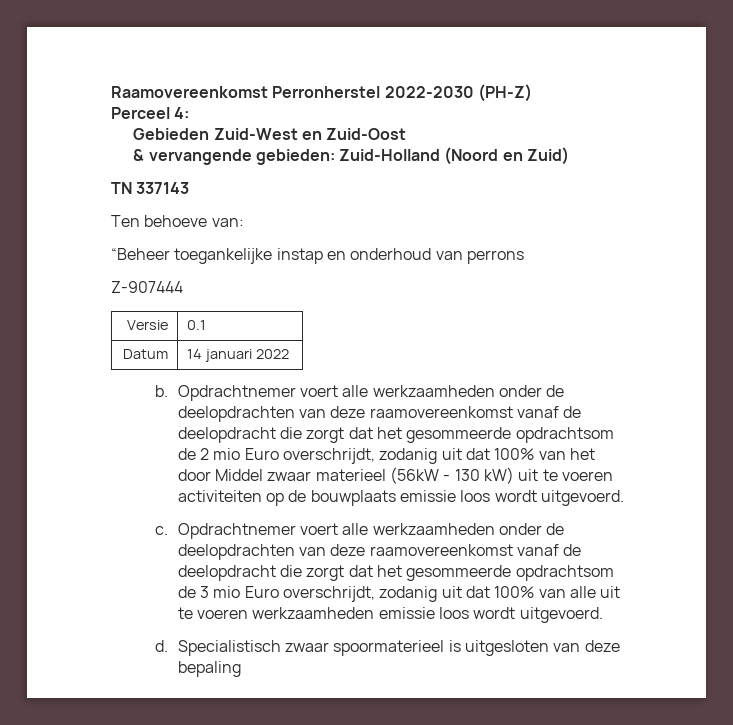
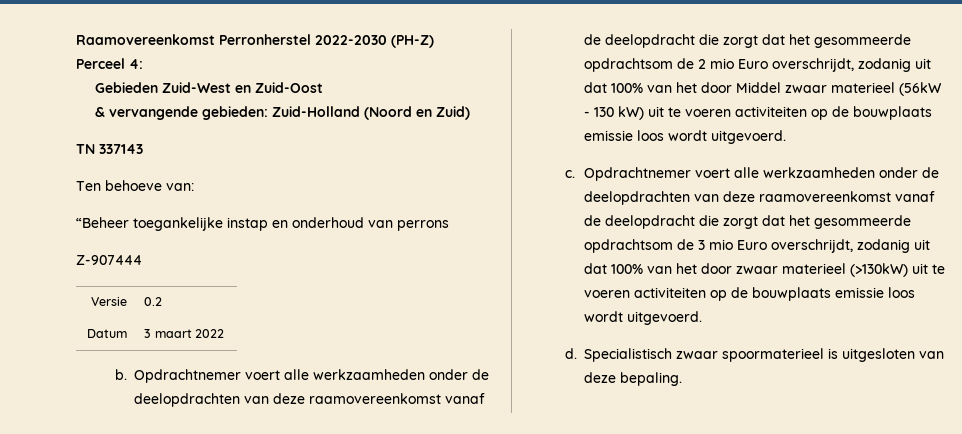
[187,320,207,330] 0.1 -> [144,297,163,306] 0.2
[187,349,253,362] 14 januari -> [144,329,192,338] 3 maart
[569,586,621,598] [177,607,375,619] alle uit te voeren werkzaamheden -> [675,263,945,277] [583,287,831,301] het door zwaar materieel (>130kW) uit te voeren activiteiten op de bouwplaats
[177,661,241,677] bepaling -> [619,372,682,386] bepaling.

